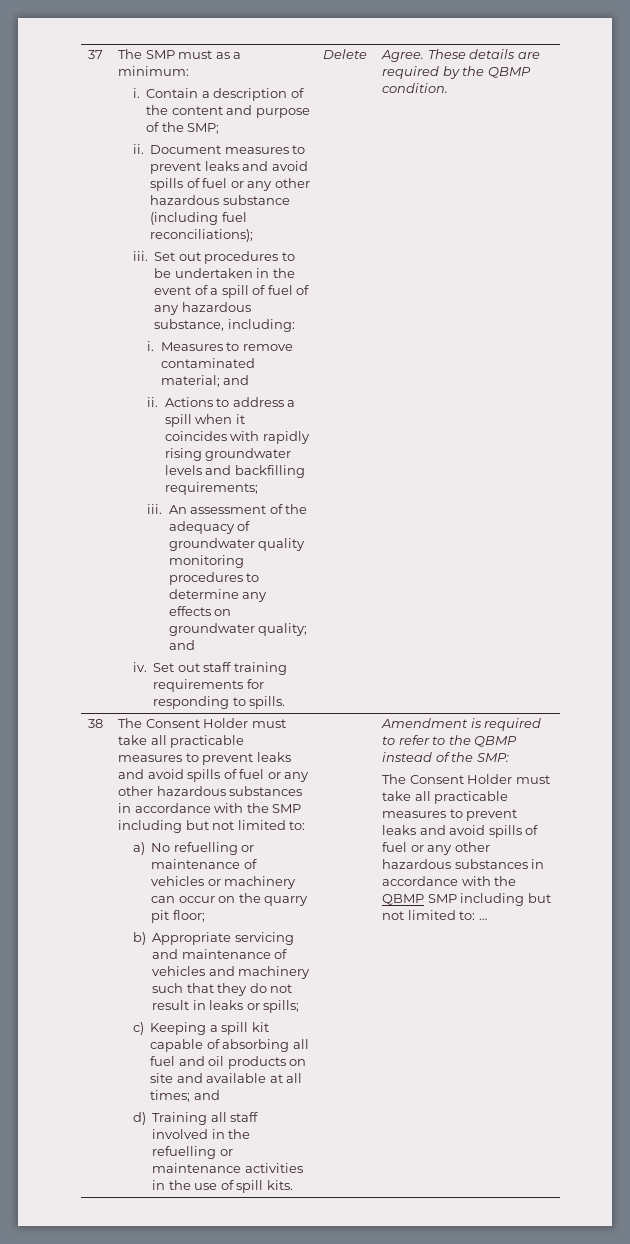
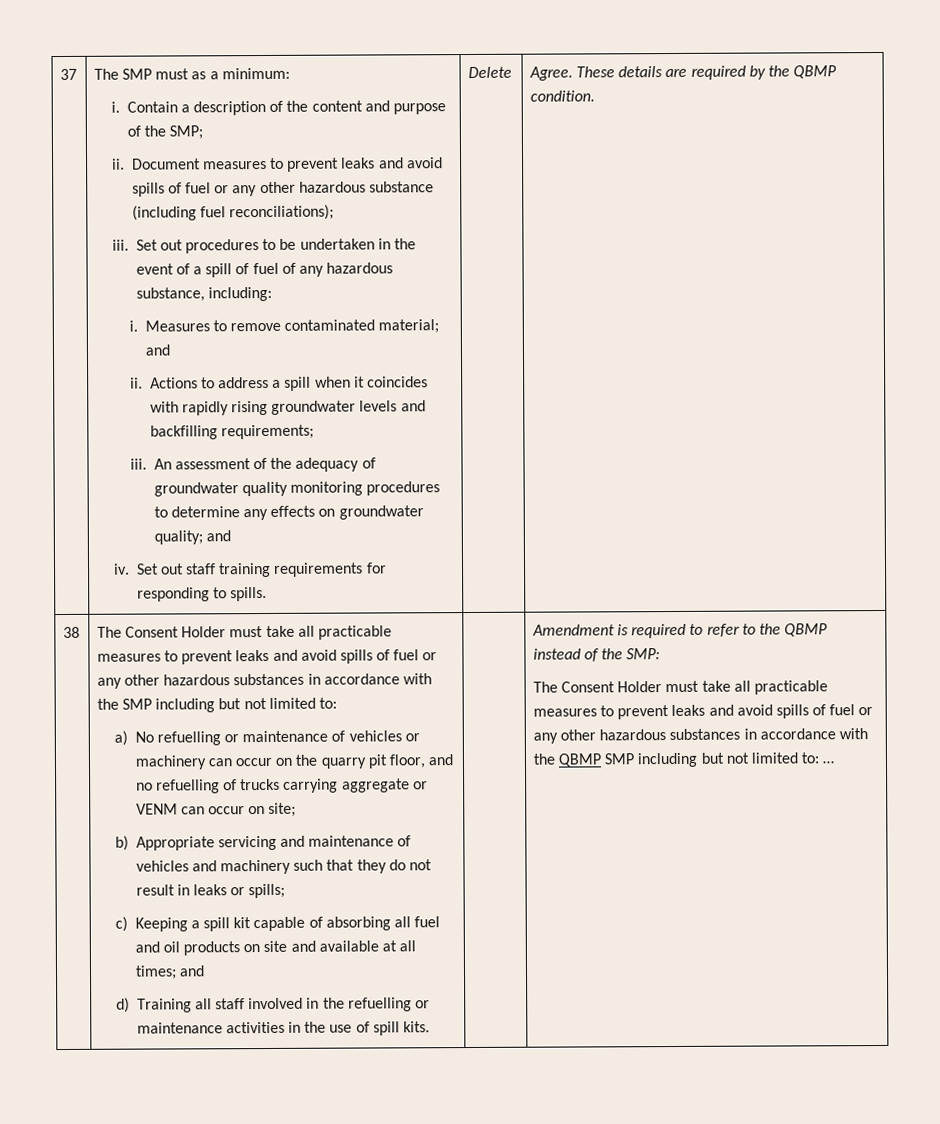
[172,910,205,922] floor; -> [388,754,454,769] [135,778,428,794] [135,802,297,817] floor, and no refuelling of trucks carrying aggregate or VENM can occur on site;

